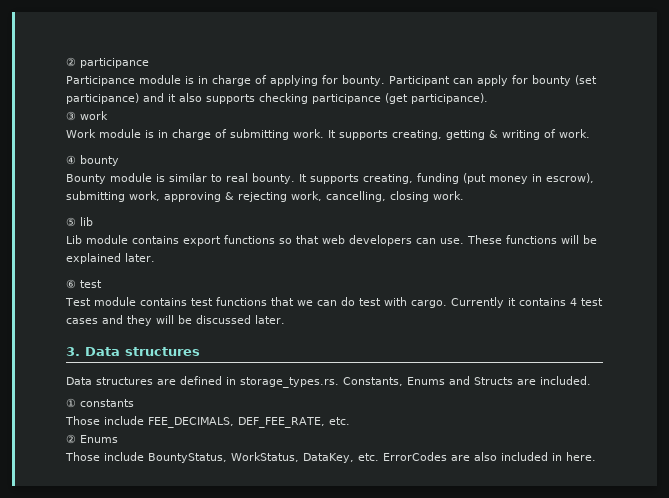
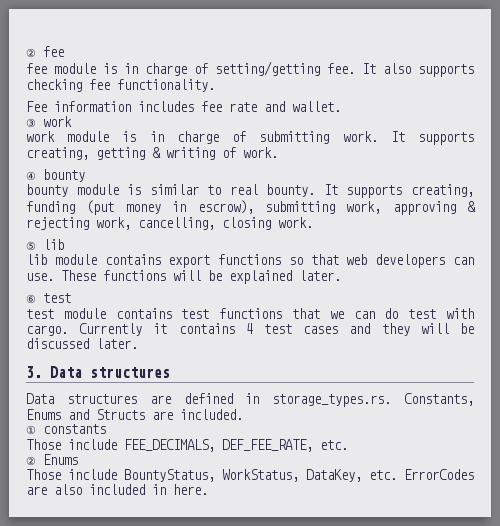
[66,57,149,68] [66,75,597,86] [66,93,488,104] ② participance // Participance module is in charge of applying for bounty. Participant can apply for bounty (set participance) and it also supports checking participance (get participance). -> [26,46,64,58] [26,61,474,77] [26,79,215,92] [26,101,341,112] ② fee // fee module is in charge of setting/getting fee. It also supports checking fee functionality. // Fee information includes fee rate and wallet.
[66,129,96,138] Work -> [26,131,55,142] work
[66,174,106,184] Bounty -> [26,184,68,197] bounty
[66,235,82,244] Lib -> [26,254,47,265] lib
[65,298,91,306] Test -> [26,309,54,319] test

